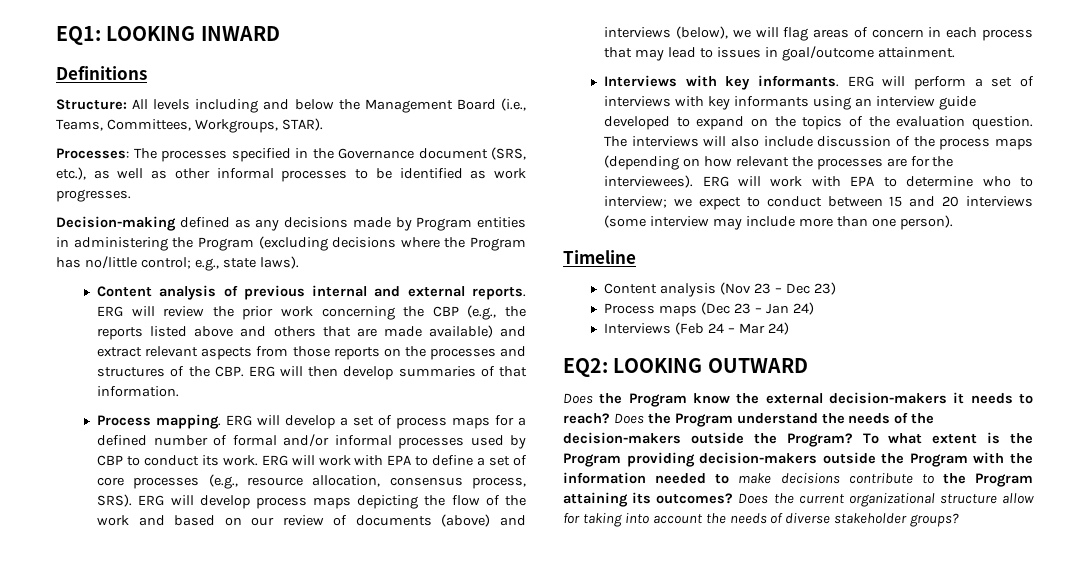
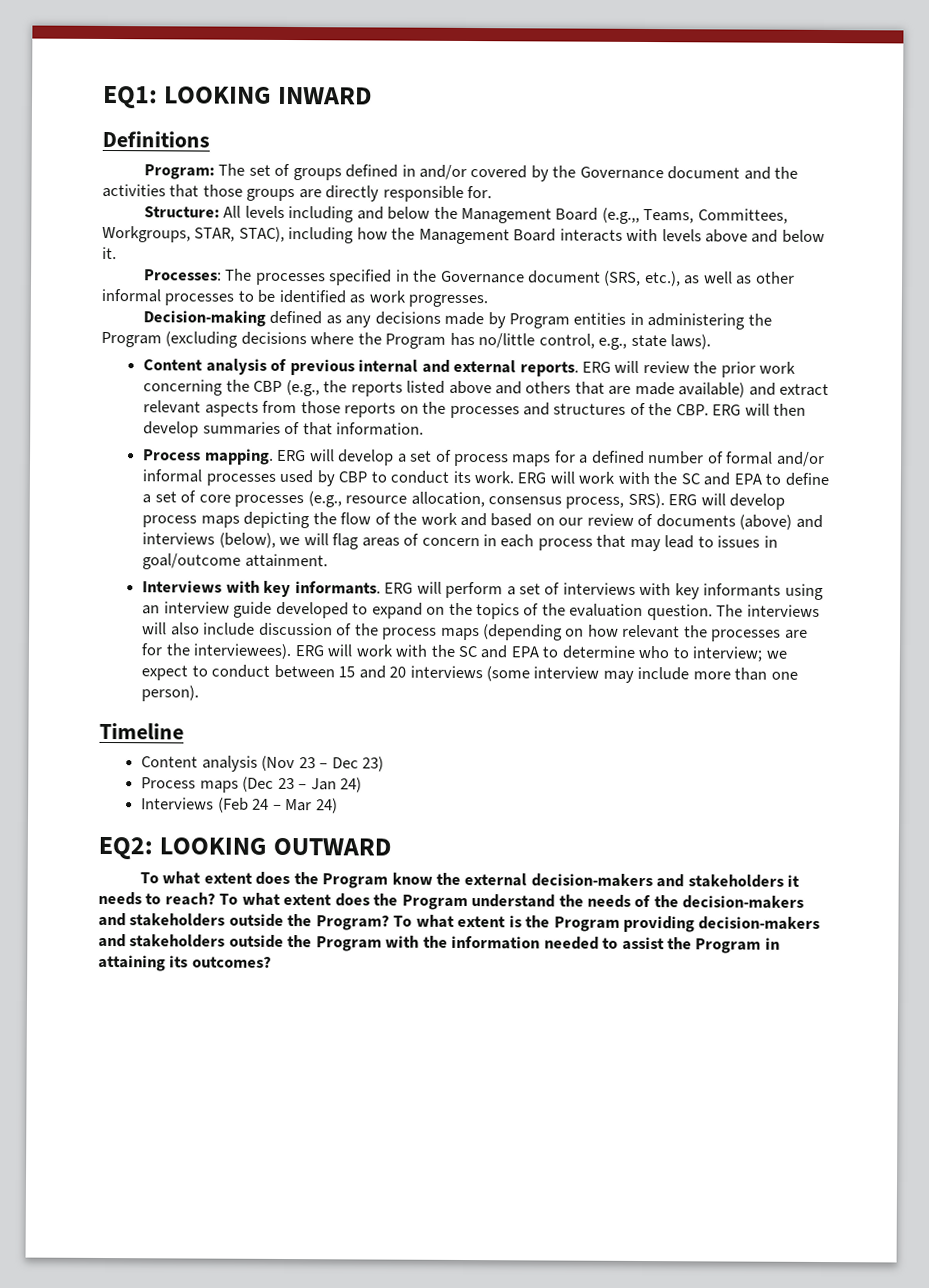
(147, 73) none -> [143,163,799,182] [102,183,493,202] // Program: The set of groups defined in and/or covered by the Governance document and the activities that those groups are directly responsible for.
[500,98,526,111] (i.e., -> [601,207,640,224] (e.g.,,
[281,118,323,131] STAR). -> [194,226,825,245] [102,246,117,260] STAR, STAC), including how the Management Board interacts with levels above and below it.
[140,257,191,269] control; -> [538,333,595,349] control,
(384, 460) none -> [653,472,731,486] the SC and
(841, 181) none -> [430,644,508,659] the SC and
[563,393,593,404] Does -> [139,871,291,886] To what extent does
(947, 398) none -> [656,874,784,888] and stakeholders
[613,413,644,424] Does -> [219,892,370,907] To what extent does
(681, 438) none -> [98,912,226,927] and stakeholders
(818, 458) none -> [98,933,226,948] and stakeholders
[738,473,1033,487] make decisions contribute to the Program -> [621,936,780,954] assist the Program in
[738,493,1034,507] [563,513,960,527] Does the current organizational structure allow for taking into account the needs of diverse stakeholder groups? -> (272, 962) none

